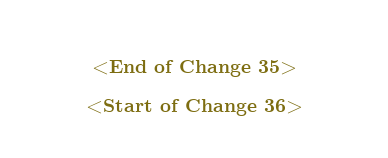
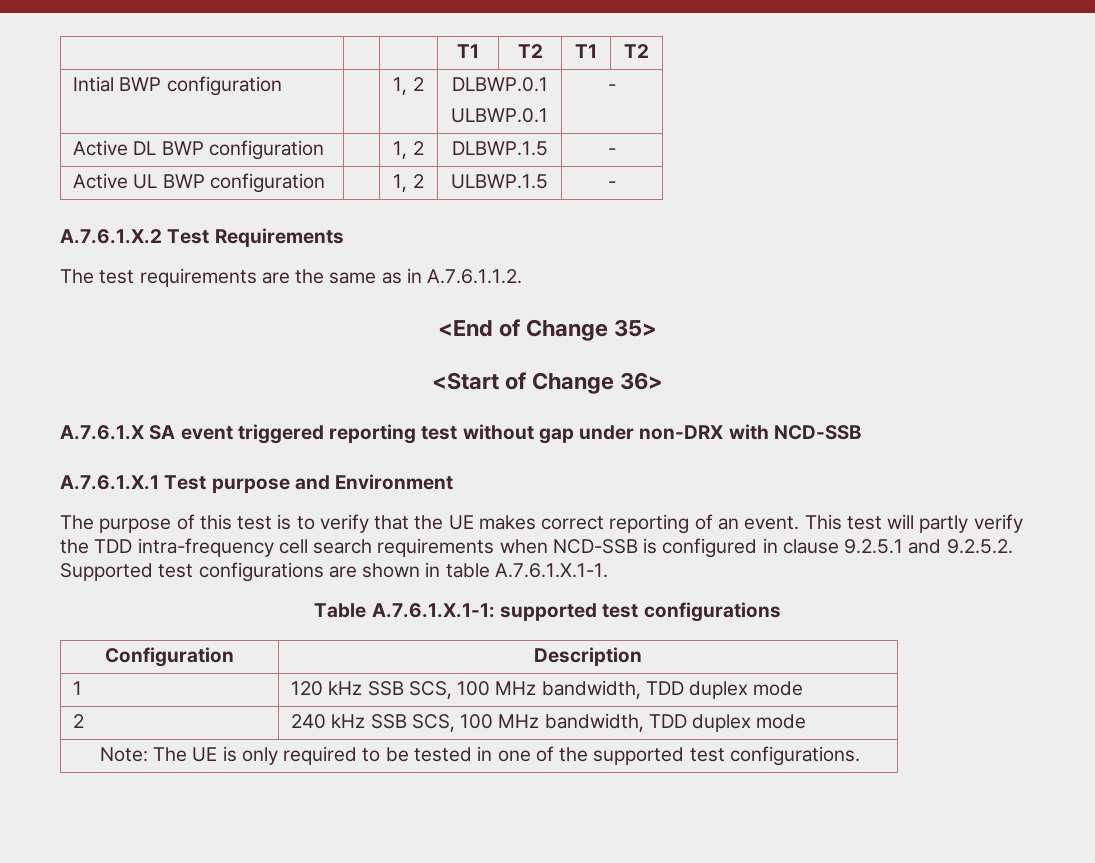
(91, 67) none -> [457,44,479,58] [517,44,543,58] [575,44,597,58] [624,44,649,58] [72,76,282,96] [393,77,424,95] [451,77,548,92] [451,108,548,123] [608,84,616,91] [72,140,324,160] [393,141,424,159] [451,141,548,156] [608,148,616,155] [72,173,325,193] [393,174,424,192] [451,174,548,189] [608,181,616,188] [60,228,344,247] [60,268,523,287] | | | T1 | T2 | T1 | T2 // Intial BWP configuration | | 1, 2 | DLBWP.0.1 // ULBWP.0.1 | - // Active DL BWP configuration | | 1, 2 | DLBWP.1.5 | - // Active UL BWP configuration | | 1, 2 | ULBWP.1.5 | - // A.7.6.1.X.2 Test Requirements // The test requirements are the same as in A.7.6.1.1.2. //
(303, 106) none -> [60,424,861,444] [60,474,454,493] [60,514,1023,534] [60,538,1013,558] [60,562,608,582] [314,602,781,622] [105,647,234,667] [534,647,642,666] [72,681,82,695] [290,680,804,699] [72,714,84,728] [290,713,807,732] [99,746,860,766] // A.7.6.1.X SA event triggered reporting test without gap under non-DRX with NCD-SSB // A.7.6.1.X.1 Test purpose and Environment // The purpose of this test is to verify that the UE makes correct reporting of an event. This test will partly verify the TDD intra-frequency cell search requirements when NCD-SSB is configured in clause 9.2.5.1 and 9.2.5.2. Supported test configurations are shown in table A.7.6.1.X.1-1. // Table A.7.6.1.X.1-1: supported test configurations // Configuration | Description // 1 | 120 kHz SSB SCS, 100 MHz bandwidth, TDD duplex mode // 2 | 240 kHz SSB SCS, 100 MHz bandwidth, TDD duplex mode // Note: The UE is only required to be tested in one of the supported test configurations.

